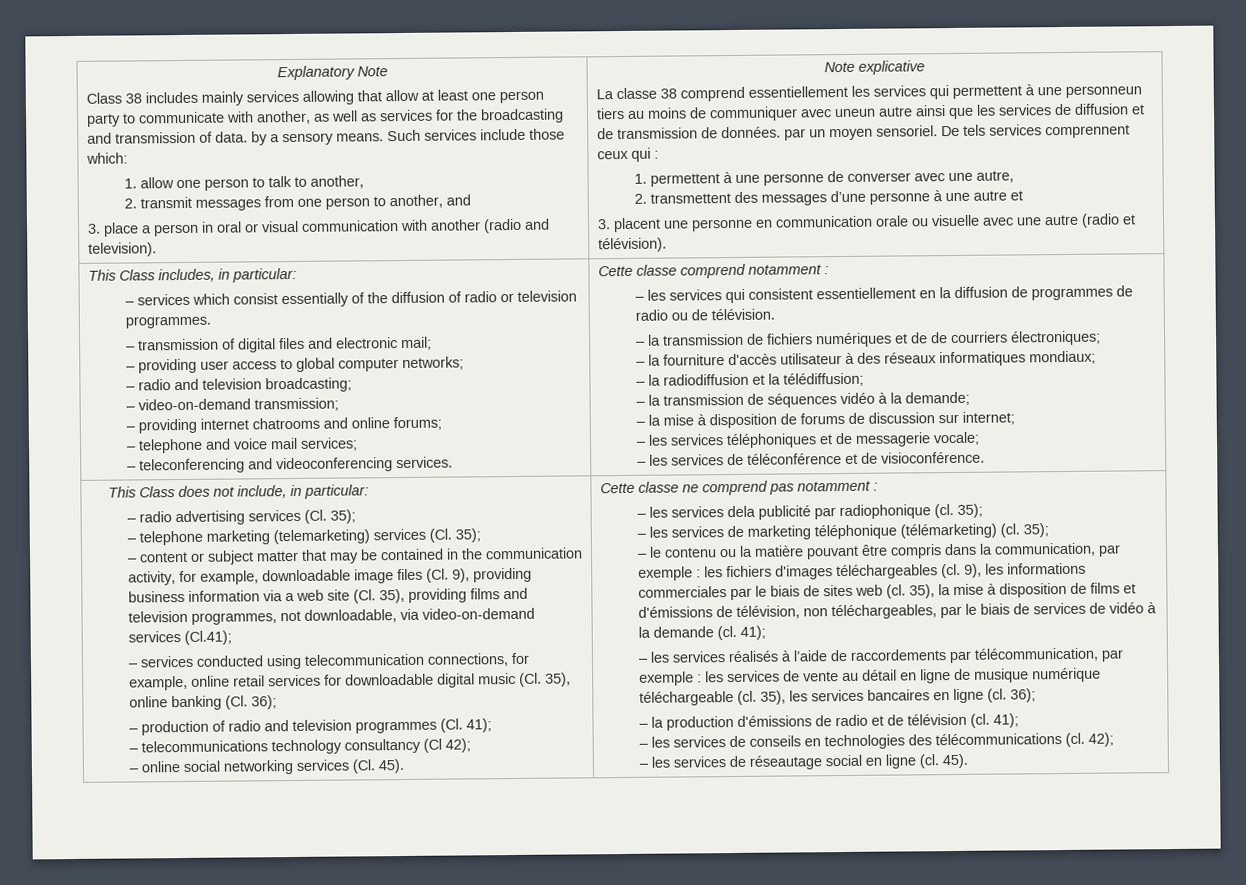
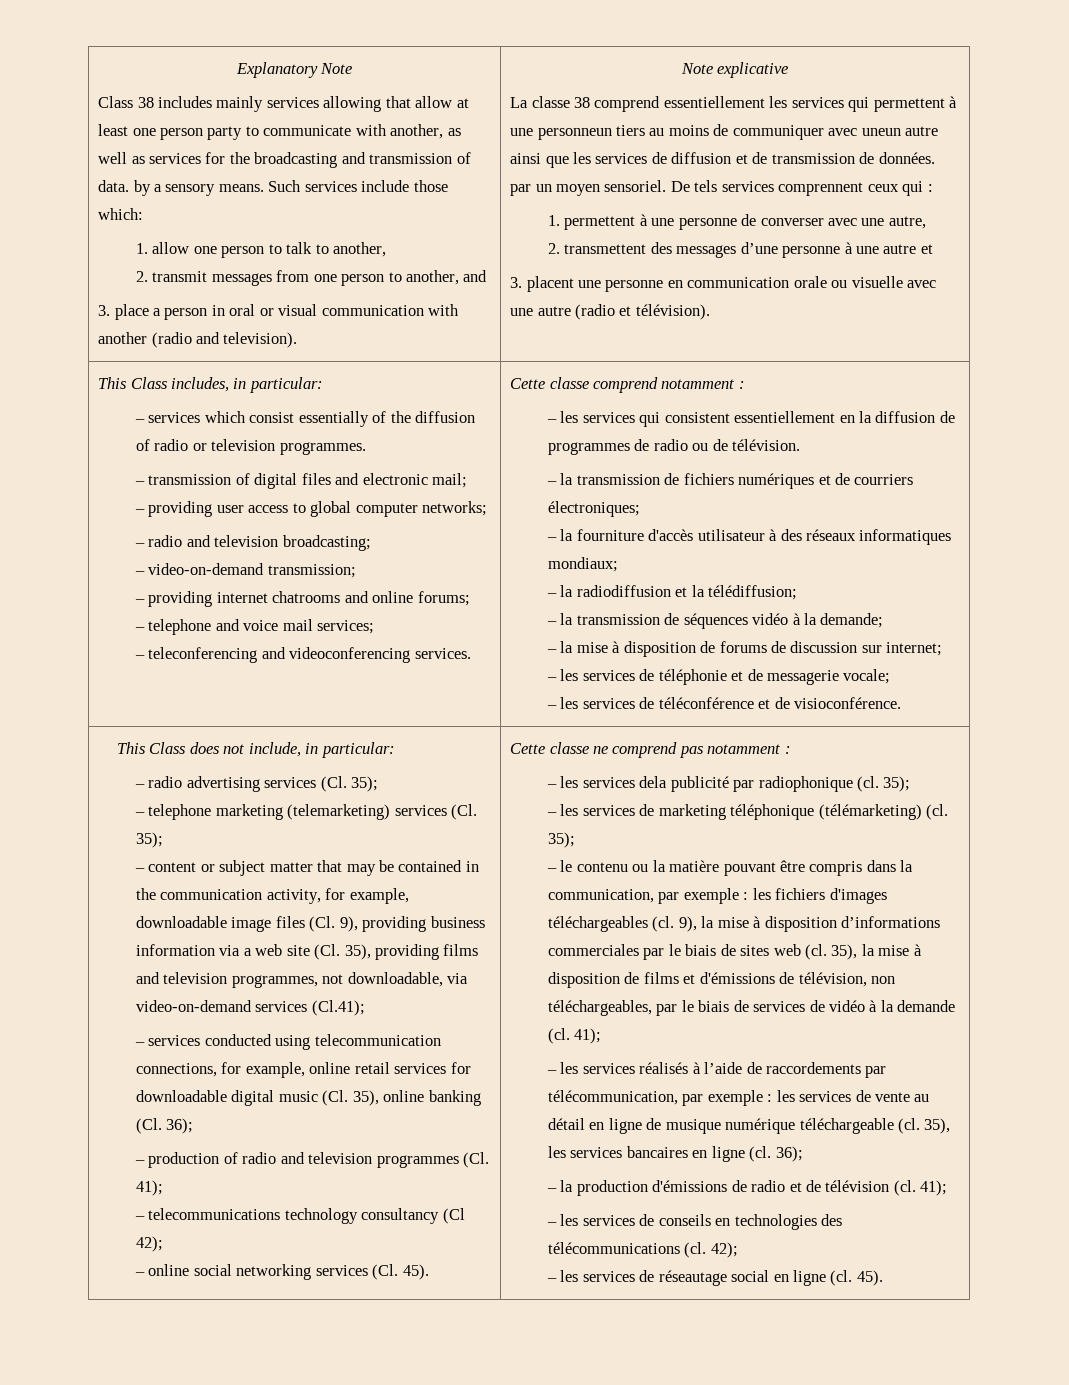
[930,332,948,344] de -> (850, 479) none
[725,433,817,449] téléphoniques -> [639,669,727,685] de téléphonie
[984,562,1086,575] les informations -> [701,916,940,932] la mise à disposition d’informations

